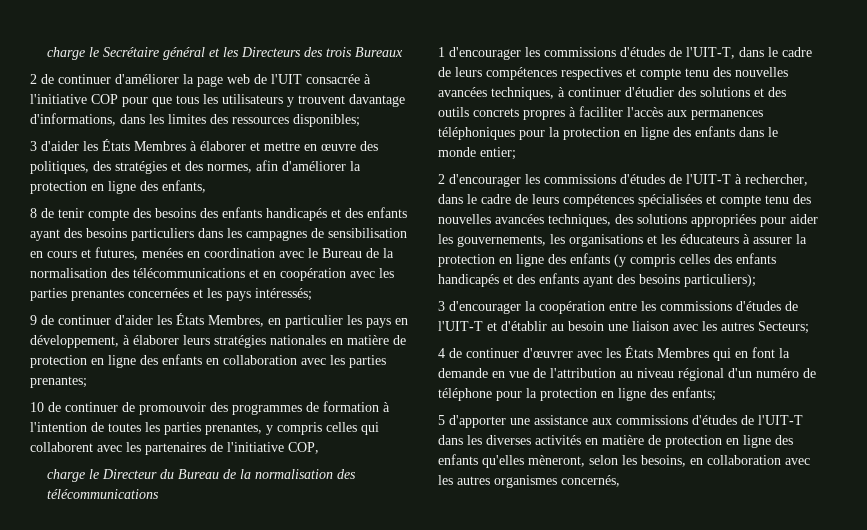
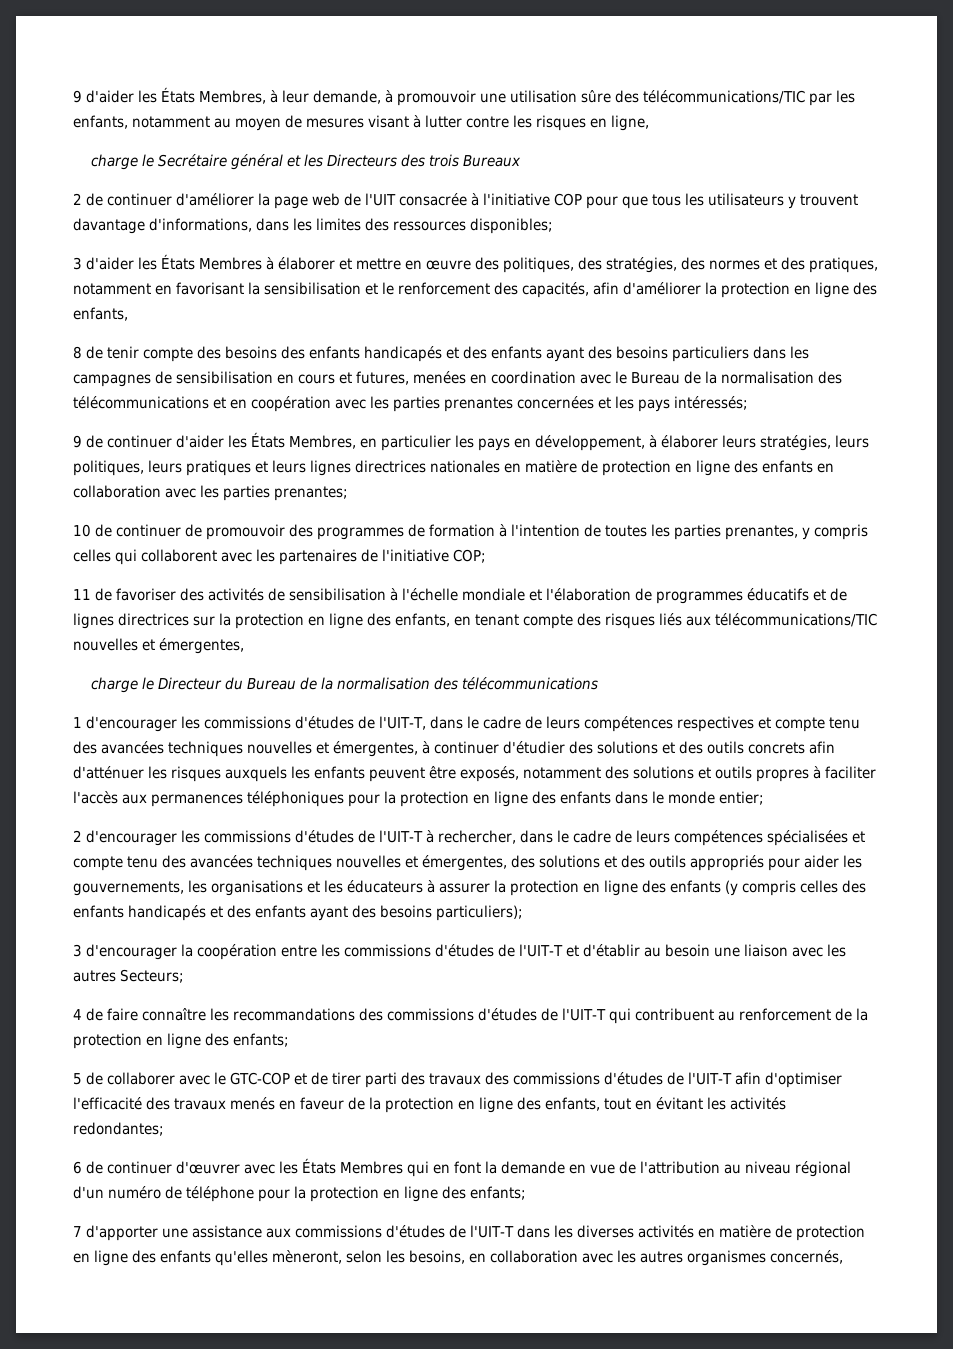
(47, 53) none -> [73,87,855,106] [73,115,649,131] 9 d'aider les États Membres, à leur demande, à promouvoir une utilisation sûre des télécommunications/TIC par les enfants, notamment au moyen de mesures visant à lutter contre les risques en ligne, //
[115,161,252,174] stratégies et des normes, -> [606,257,878,273] [73,282,589,298] stratégies, des normes et des pratiques, notamment en favorisant la sensibilisation et le renforcement des capacités,
[214,335,266,348] stratégies -> [760,435,869,451] [73,460,426,476] stratégies, leurs politiques, leurs pratiques et leurs lignes directrices
[288,442,319,454] COP, -> [453,549,486,563] [73,588,847,604] [73,613,877,629] [73,638,244,654] COP; // 11 de favoriser des activités de sensibilisation à l'échelle mondiale et l'élaboration de programmes éducatifs et de lignes directrices sur la protection en ligne des enfants, en tenant compte des risques liés aux télécommunications/TIC nouvelles et émergentes,
[735,67,788,77] [438,87,554,100] nouvelles avancées techniques, -> [101,741,418,757] avancées techniques nouvelles et émergentes,
(519, 112) none -> [809,741,835,754] [73,766,752,782] afin d'atténuer les risques auxquels les enfants peuvent être exposés, notamment des solutions et outils
[438,214,756,227] nouvelles avancées techniques, des solutions appropriées -> [190,855,764,871] avancées techniques nouvelles et émergentes, des solutions et des outils appropriés
(462, 353) none -> [107,1008,868,1024] [73,1033,289,1049] [73,1072,842,1088] [73,1097,786,1113] [73,1122,164,1136] [73,1161,103,1174] faire connaître les recommandations des commissions d'études de l'UIT-T qui contribuent au renforcement de la protection en ligne des enfants; // 5 de collaborer avec le GTC-COP et de tirer parti des travaux des commissions d'études de l'UIT-T afin d'optimiser l'efficacité des travaux menés en faveur de la protection en ligne des enfants, tout en évitant les activités redondantes; // 6 de
[438,415,445,425] 5 -> [73,1226,82,1237] 7

